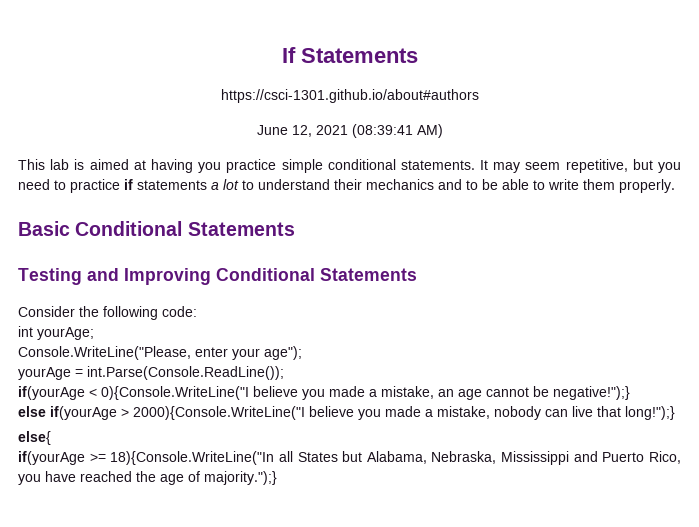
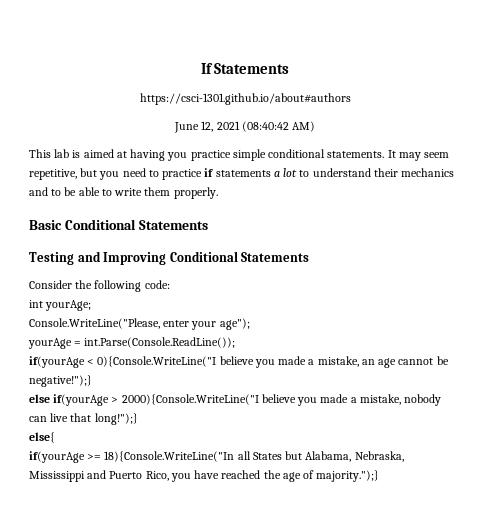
[351,124,413,138] (08:39:41 -> [241,121,289,132] (08:40:42

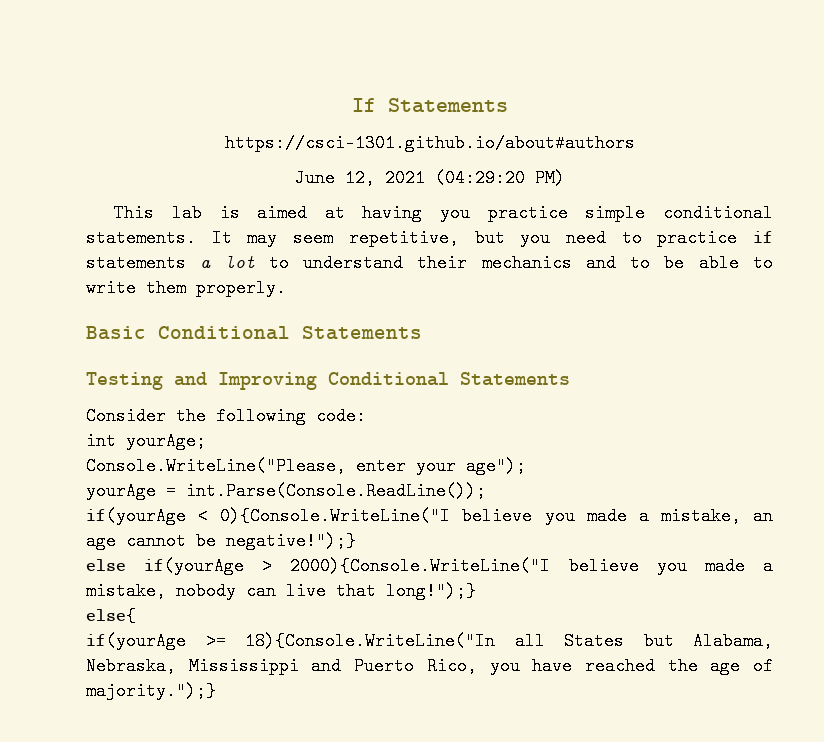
[241,121,315,132] (08:40:42 AM) -> [434,169,565,187] (04:29:20 PM)

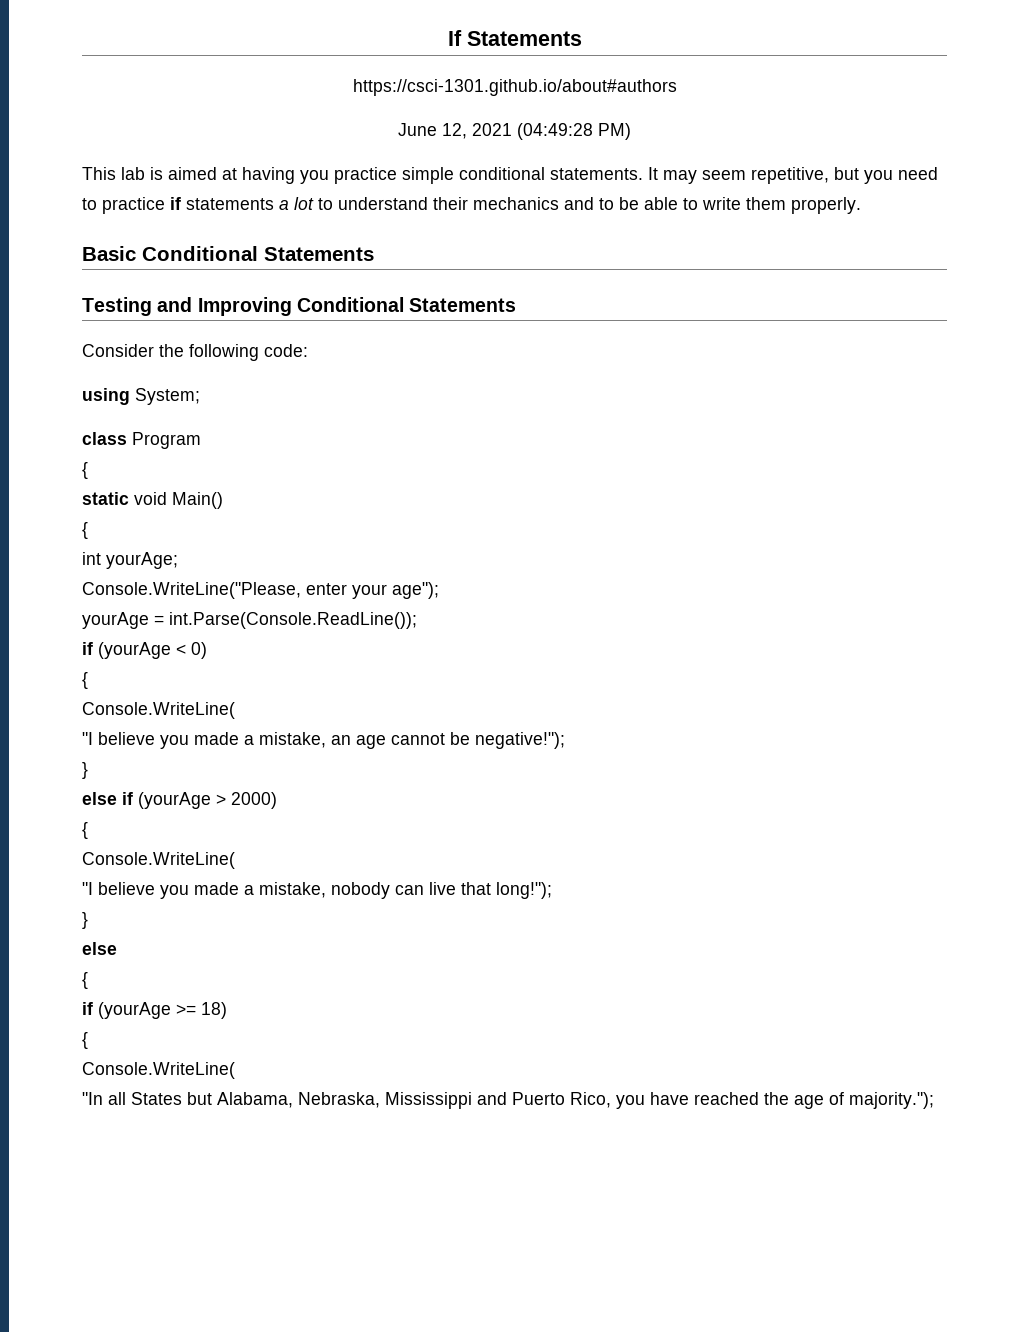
[434,169,525,187] (04:29:20 -> [517,123,593,140] (04:49:28
(366, 416) none -> [82,388,200,405] [82,432,201,449] [82,462,88,479] [82,492,223,509] [82,522,88,539] // using System; // class Program // { // static void Main() // {
[86,507,451,525] if(yourAge < 0){Console.WriteLine("I -> [82,642,207,659] [82,672,88,689] [82,702,235,719] [82,732,93,745] if (yourAge < 0) // { // Console.WriteLine( // "I
[226,532,356,550] [86,557,551,575] negative!");} // else if(yourAge > 2000){Console.WriteLine("I -> [475,732,565,749] [82,762,88,779] [82,792,277,809] [82,822,88,839] [82,852,235,869] [82,882,93,895] negative!"); // } // else if (yourAge > 2000) // { // Console.WriteLine( // "I
[386,582,476,600] [86,607,136,625] [86,632,495,650] long!");} // else{ // if(yourAge >= 18){Console.WriteLine("In -> [496,882,552,899] [82,912,88,929] [82,942,117,955] [82,972,88,989] [82,1002,227,1019] [82,1032,88,1049] [82,1062,235,1079] [82,1092,103,1105] long!"); // } // else // { // if (yourAge >= 18) // { // Console.WriteLine( // "In
[86,682,216,700] majority.");} -> [849,1092,934,1109] majority.");

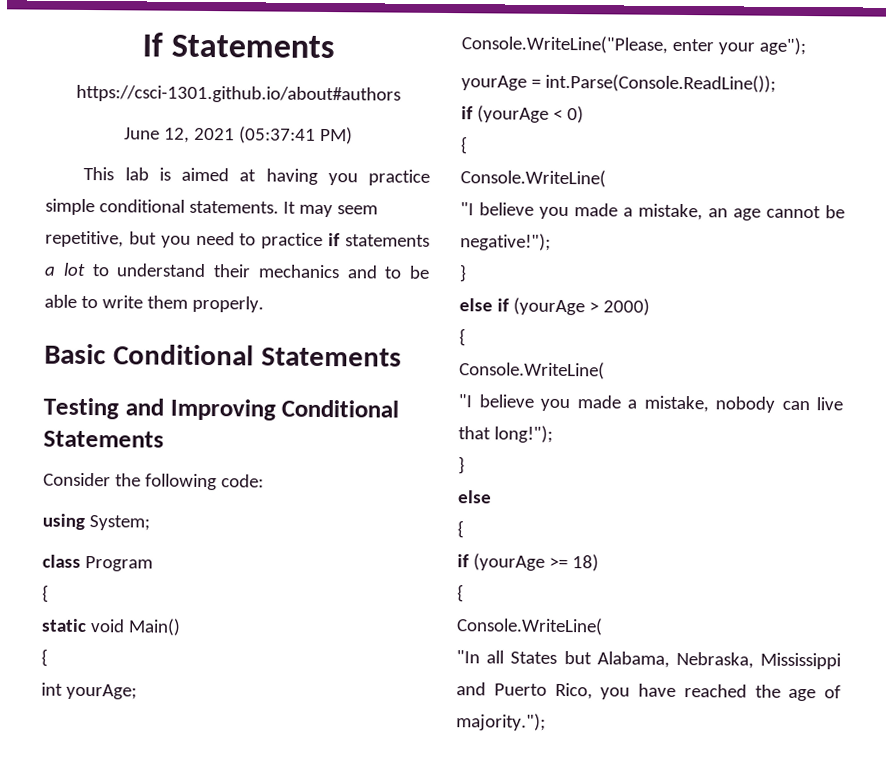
[517,123,593,140] (04:49:28 -> [238,126,316,144] (05:37:41

